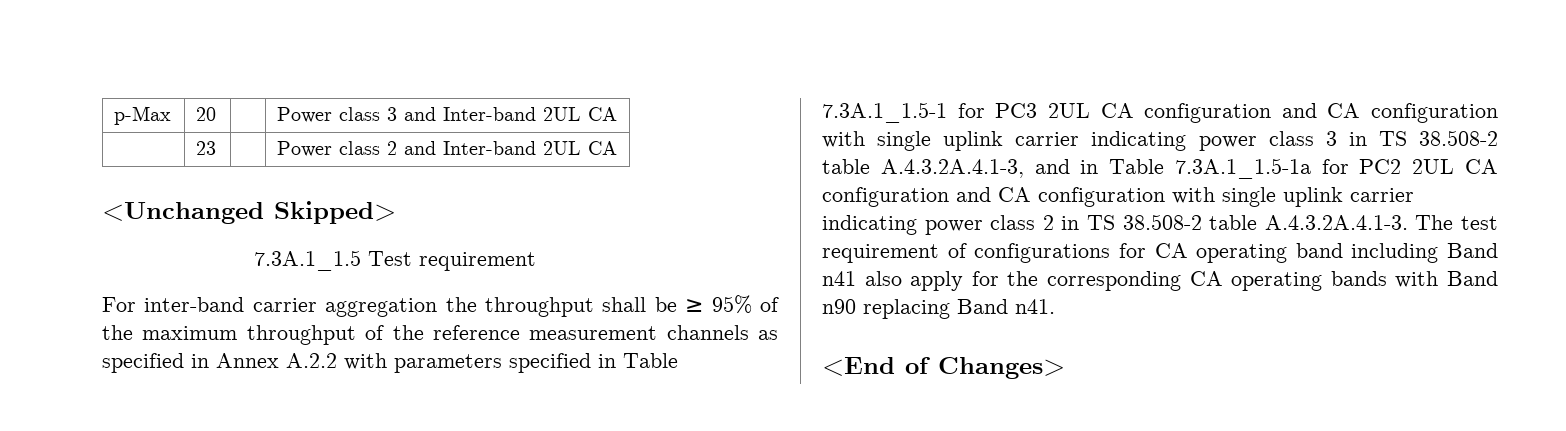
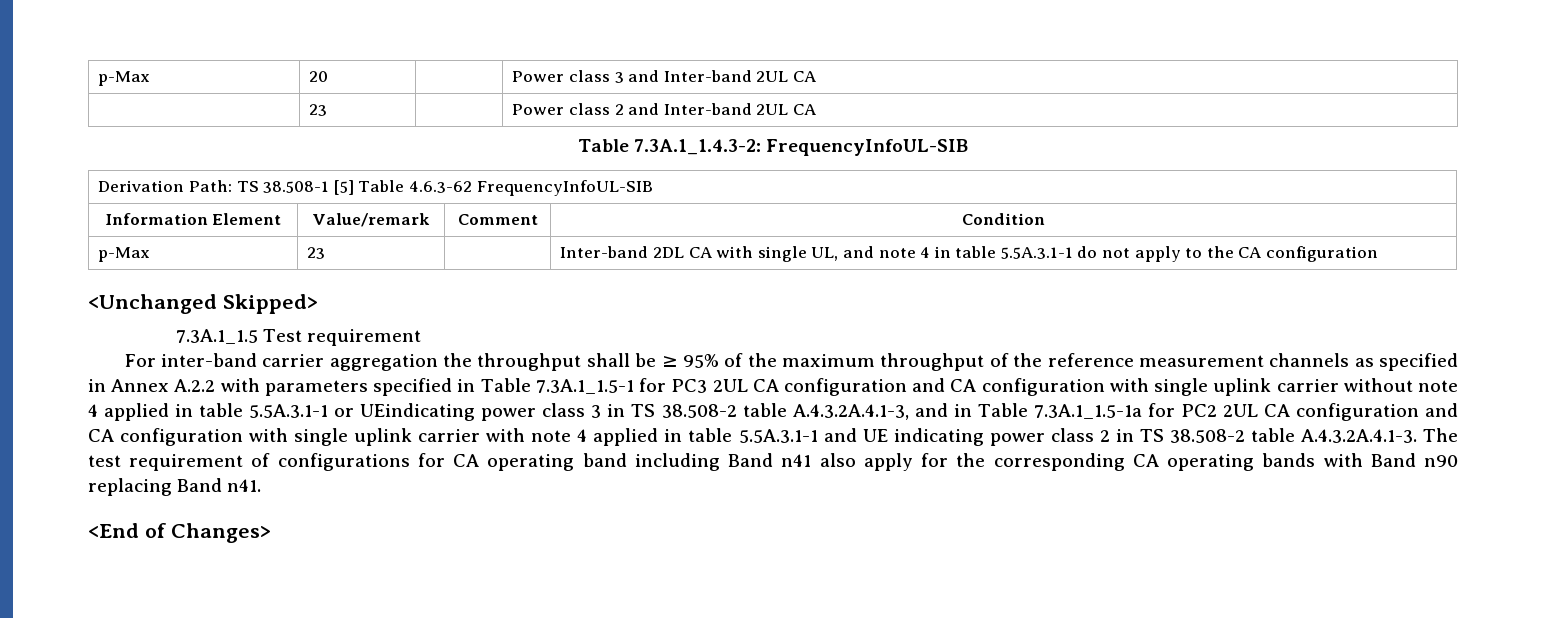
(618, 148) none -> [577,139,969,156] [98,180,653,196] [104,213,282,225] [312,213,430,227] [457,214,538,225] [962,213,1045,225] [98,247,151,262] [307,247,326,259] [560,246,1378,262] // Table 7.3A.1_1.4.3-2: FrequencyInfoUL-SIB // Derivation Path: TS 38.508-1 [5] Table 4.6.3-62 FrequencyInfoUL-SIB // Information Element | Value/remark | Comment | Condition // p-Max | 23 | | Inter-band 2DL CA with single UL, and note 4 in table 5.5A.3.1-1 do not apply to the CA configuration
[1091,131,1187,151] indicating -> [1343,378,1459,392] [88,403,476,421] without note 4 applied in table 5.5A.3.1-1 or UEindicating
(1414, 195) none -> [486,428,888,446] with note 4 applied in table 5.5A.3.1-1 and UE

